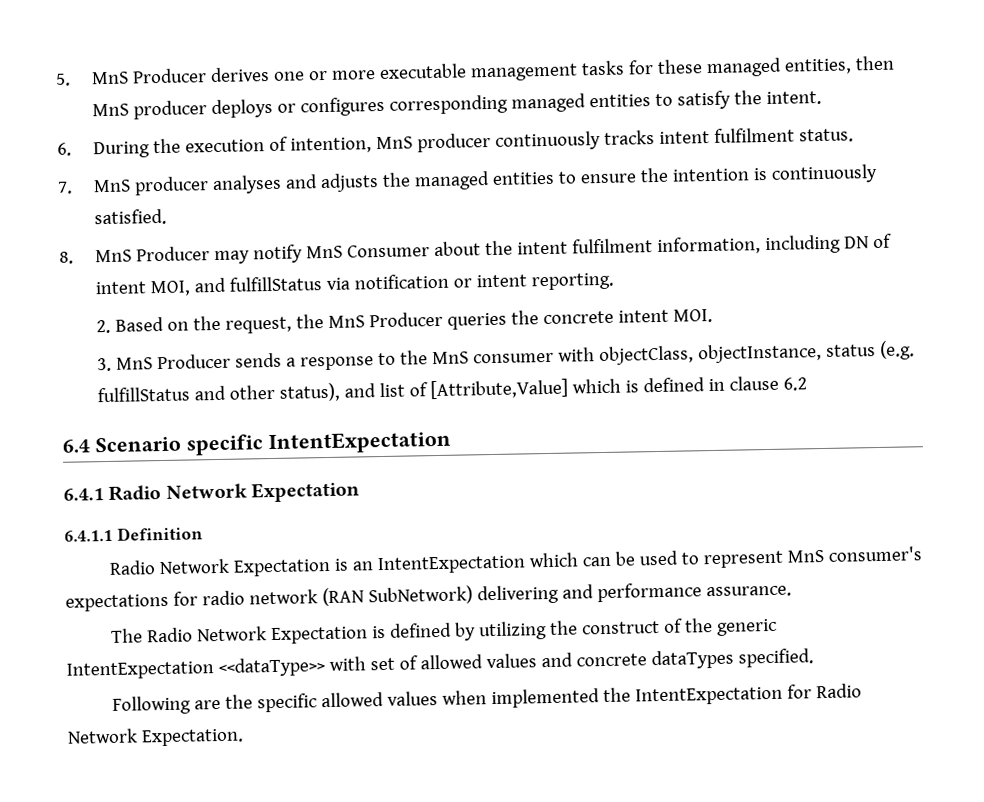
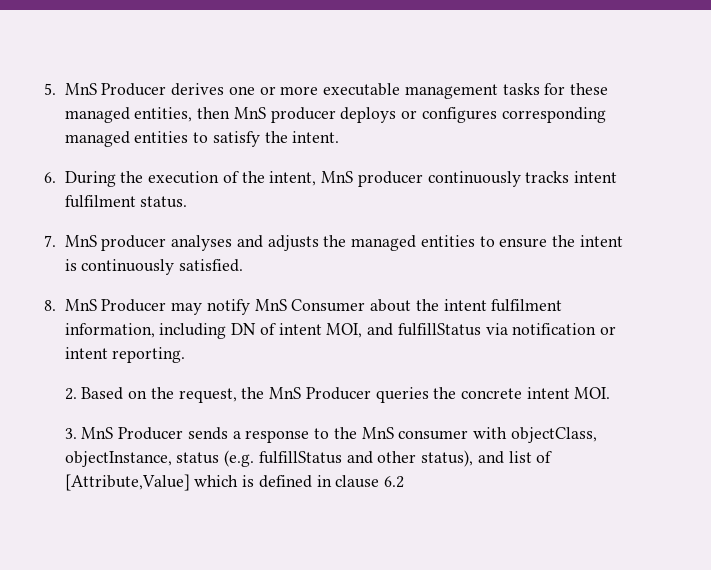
[289,137,372,154] intention, -> [241,171,317,186] the intent,
[671,168,750,182] intention -> [579,235,623,247] intent
[62,430,451,456] [63,481,361,503] [64,526,203,542] [109,546,923,577] [65,582,792,612] [111,618,778,645] [66,648,814,680] [112,683,863,715] [67,728,244,747] // 6.4 Scenario specific IntentExpectation // 6.4.1 Radio Network Expectation // 6.4.1.1 Definition // Radio Network Expectation is an IntentExpectation which can be used to represent MnS consumer's expectations for radio network (RAN SubNetwork) delivering and performance assurance. // The Radio Network Expectation is defined by utilizing the construct of the generic IntentExpectation <<dataType>> with set of allowed values and concrete dataTypes specified. // Following are the specific allowed values when implemented the IntentExpectation for Radio Network Expectation. -> (405, 482) none

